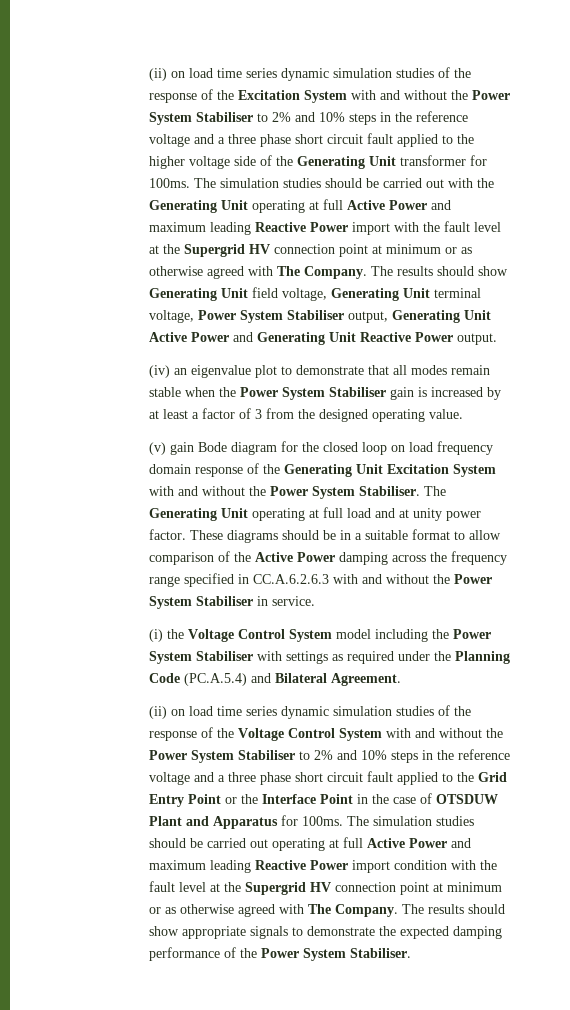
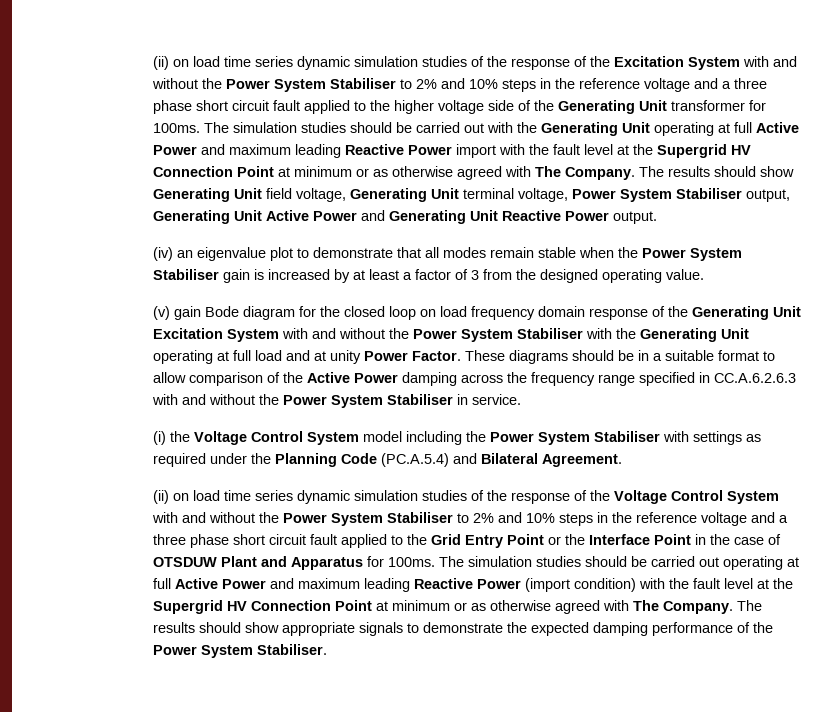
[273,244,368,257] connection point -> [152,166,274,177] Connection Point
[358,486,446,496] Stabiliser. The -> [516,328,636,339] Stabiliser with the
[445,511,481,521] [148,529,186,540] power factor. -> [363,351,461,361] Power Factor.
[351,860,497,873] [148,881,429,895] import condition with the fault level at the Supergrid HV connection point -> [524,578,793,592] [152,600,372,614] (import condition) with the fault level at the Supergrid HV Connection Point

